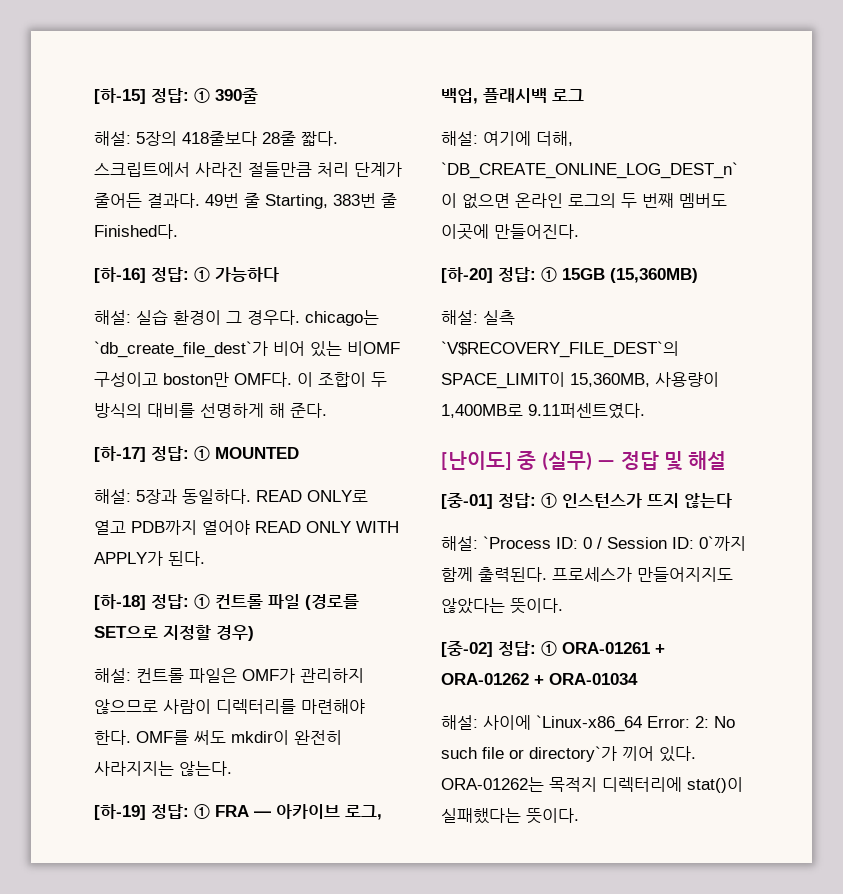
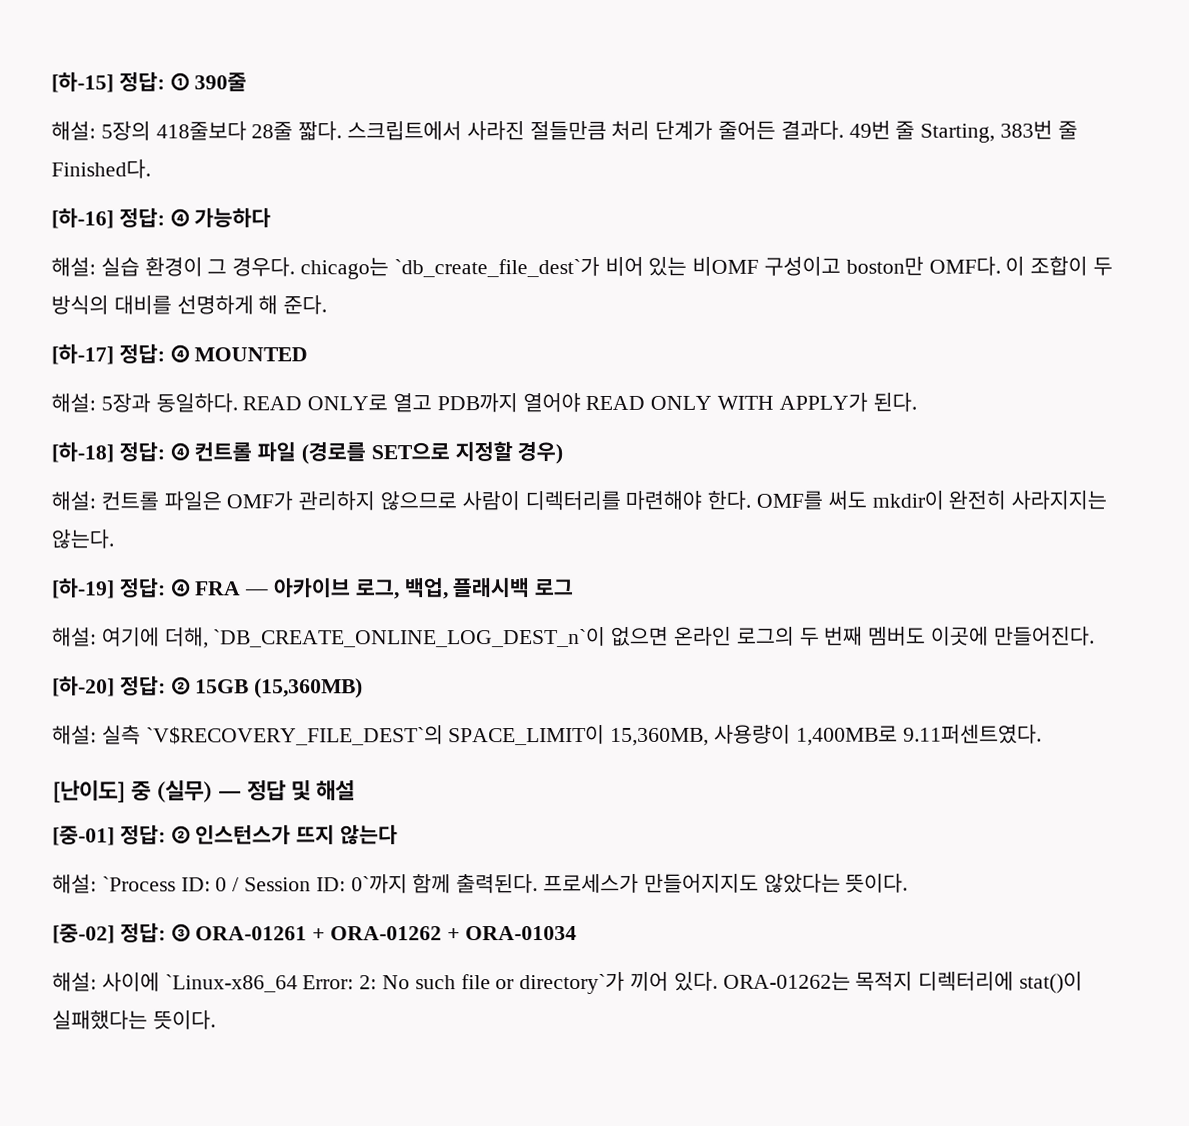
[194,267,210,282] ① -> [169,208,190,228] ④
[194,446,210,461] ① -> [169,344,190,364] ④
[194,594,210,609] ① -> [169,442,190,462] ④
[194,804,210,819] ① -> [170,578,191,598] ④
[541,267,557,282] ① -> [170,676,191,696] ②
[541,493,557,508] ① -> [170,825,191,845] ②
[541,641,557,656] ① -> [170,923,191,943] ③

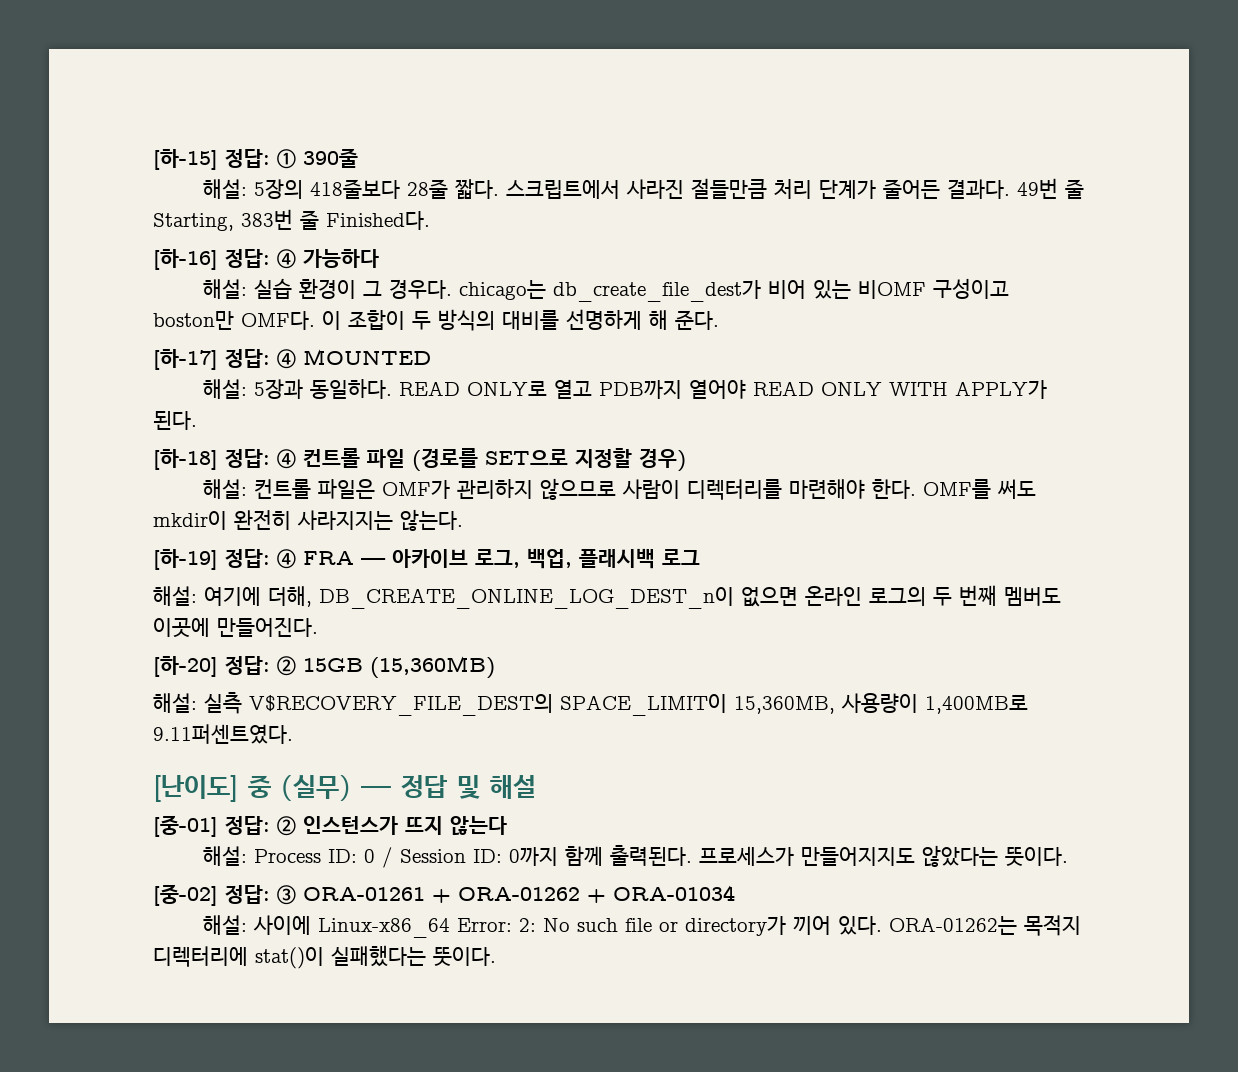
[393,256,600,278] `db_create_file_dest`가 -> [552,280,761,302] db_create_file_dest가
[213,626,607,648] `DB_CREATE_ONLINE_LOG_DEST_n`이 -> [319,587,734,609] DB_CREATE_ONLINE_LOG_DEST_n이
[145,725,444,746] `V$RECOVERY_FILE_DEST`의 -> [249,694,553,716] V$RECOVERY_FILE_DEST의
[101,876,176,892] `Process -> [253,849,321,863] Process
[350,874,408,894] 0`까지 -> [508,847,558,866] 0까지
[164,974,298,993] `Linux-x86_64 -> [317,918,450,938] Linux-x86_64
[519,971,626,995] directory`가 -> [684,916,786,936] directory가

